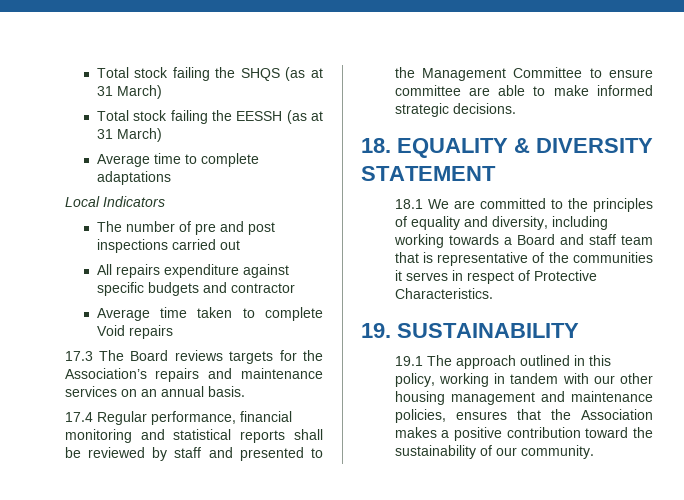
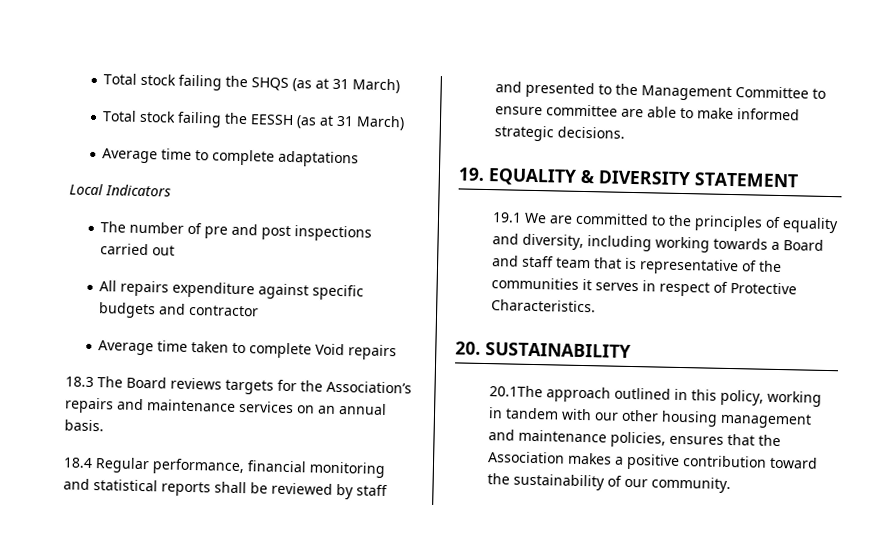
[64,351,93,361] 17.3 -> [64,376,94,388] 18.3
[64,412,93,422] 17.4 -> [62,457,93,469] 18.4
[361,138,391,153] 18. -> [458,167,485,181] 19.
[394,199,423,209] 18.1 -> [491,212,522,223] 19.1
[361,323,391,338] 19. -> [455,341,481,355] 20.
[394,355,452,366] 19.1 The -> [488,385,543,398] 20.1The

